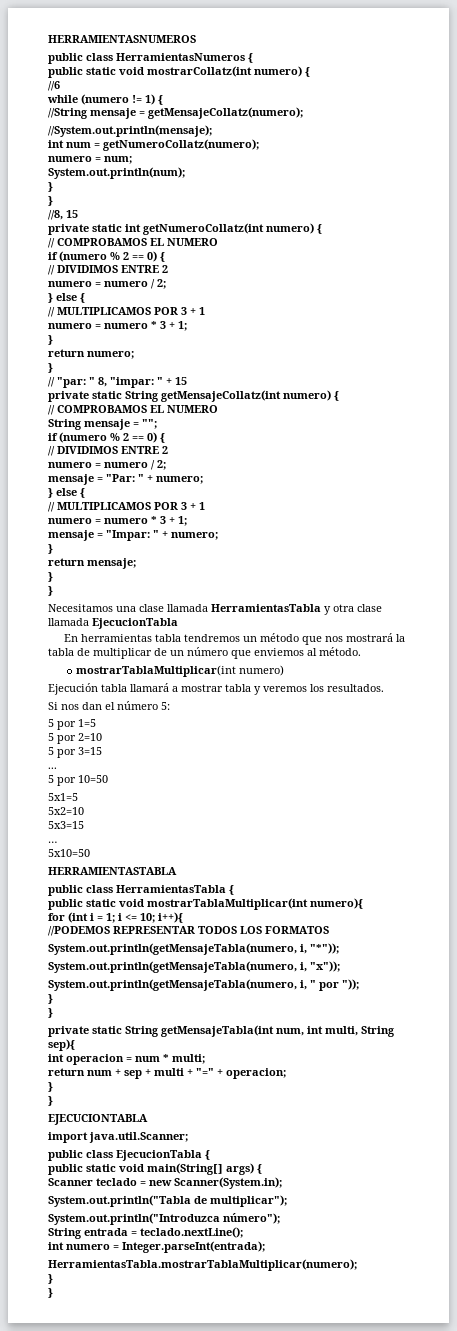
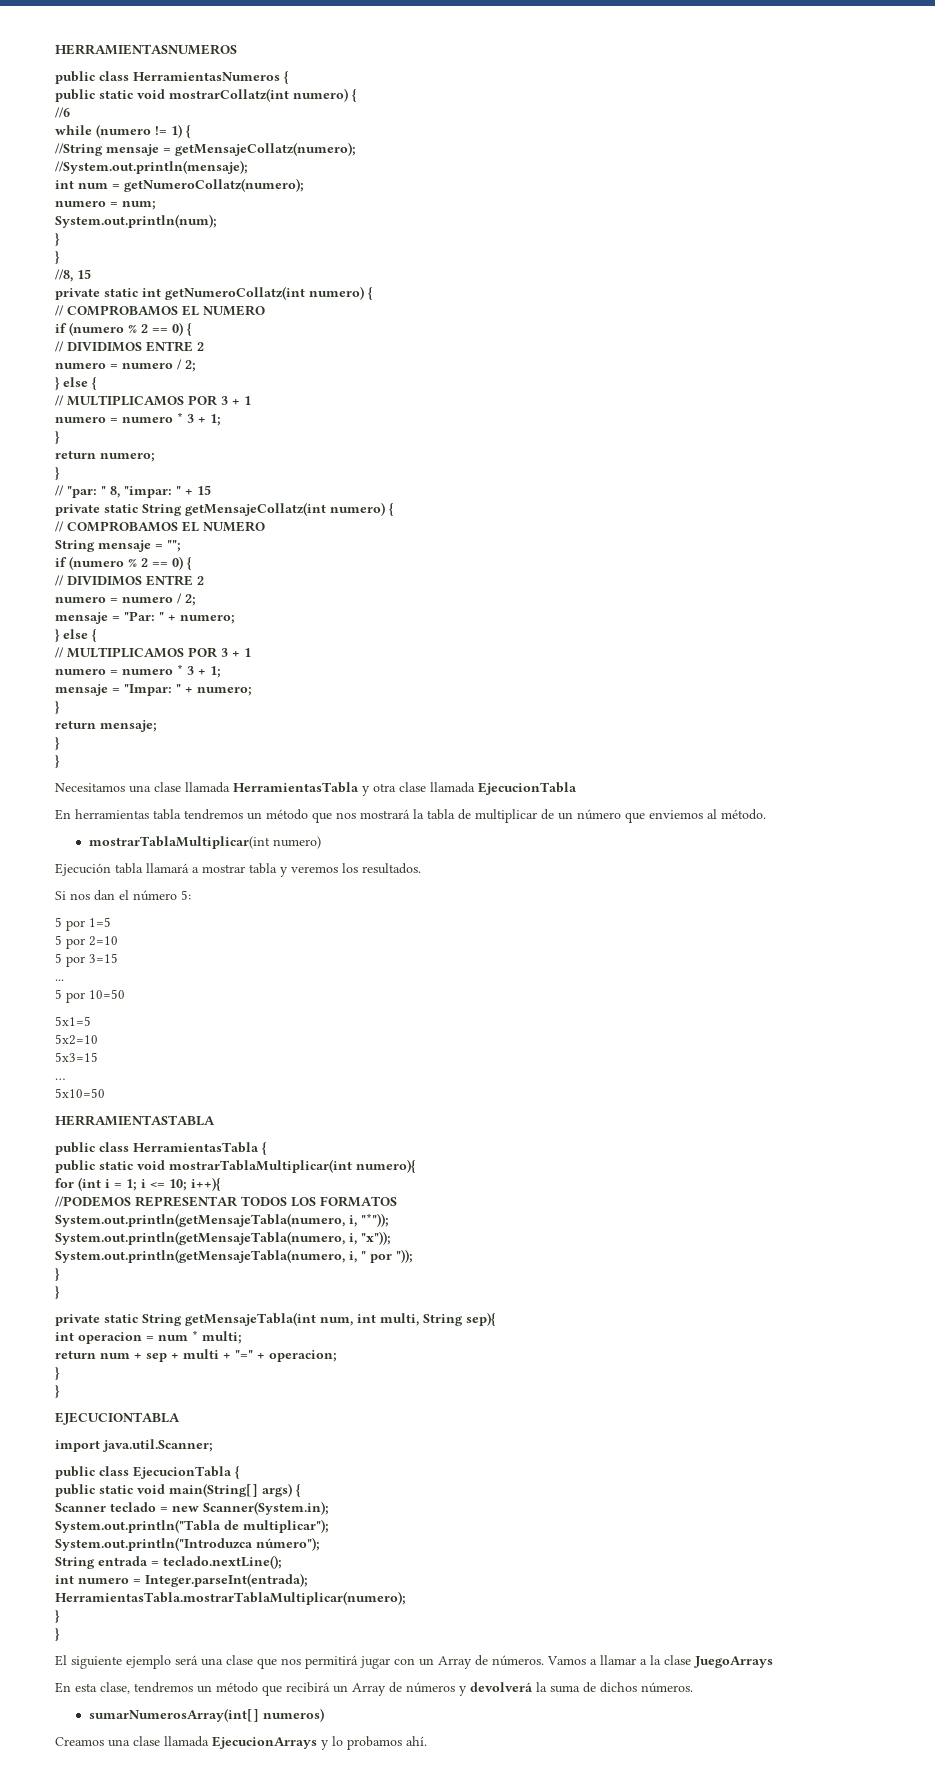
(53, 1293) none -> [55,1655,773,1669] [55,1682,693,1696] [88,1708,324,1722] [55,1736,427,1750] // El siguiente ejemplo será una clase que nos permitirá jugar con un Array de números. Vamos a llamar a la clase JuegoArrays // En esta clase, tendremos un método que recibirá un Array de números y devolverá la suma de dichos números. // sumarNumerosArray(int[] numeros) // Creamos una clase llamada EjecucionArrays y lo probamos ahí.

